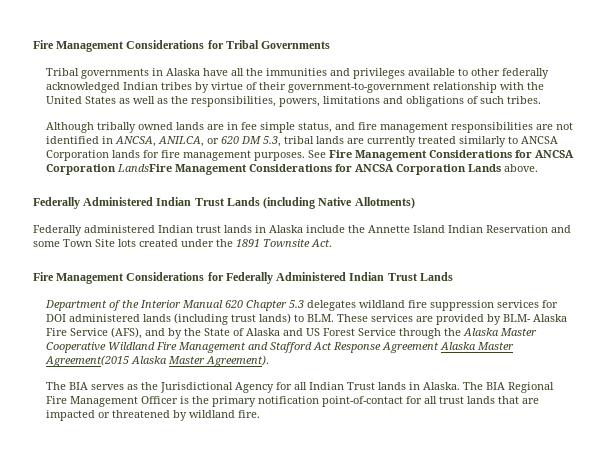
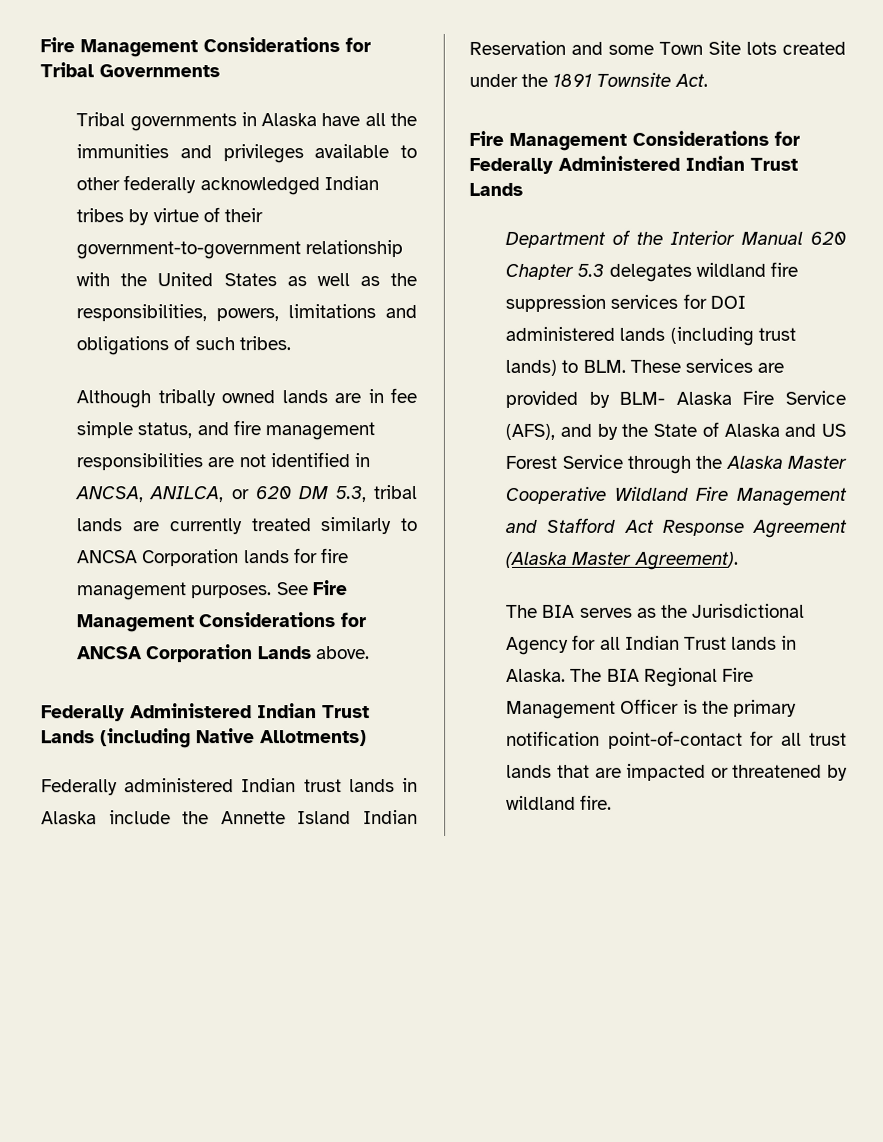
[116,164,466,175] LandsFire Management Considerations for ANCSA Corporation -> (254, 653) none
[439,342,514,350] [44,355,167,367] Alaska Master Agreement(2015 Alaska -> [505,551,568,568] (Alaska

